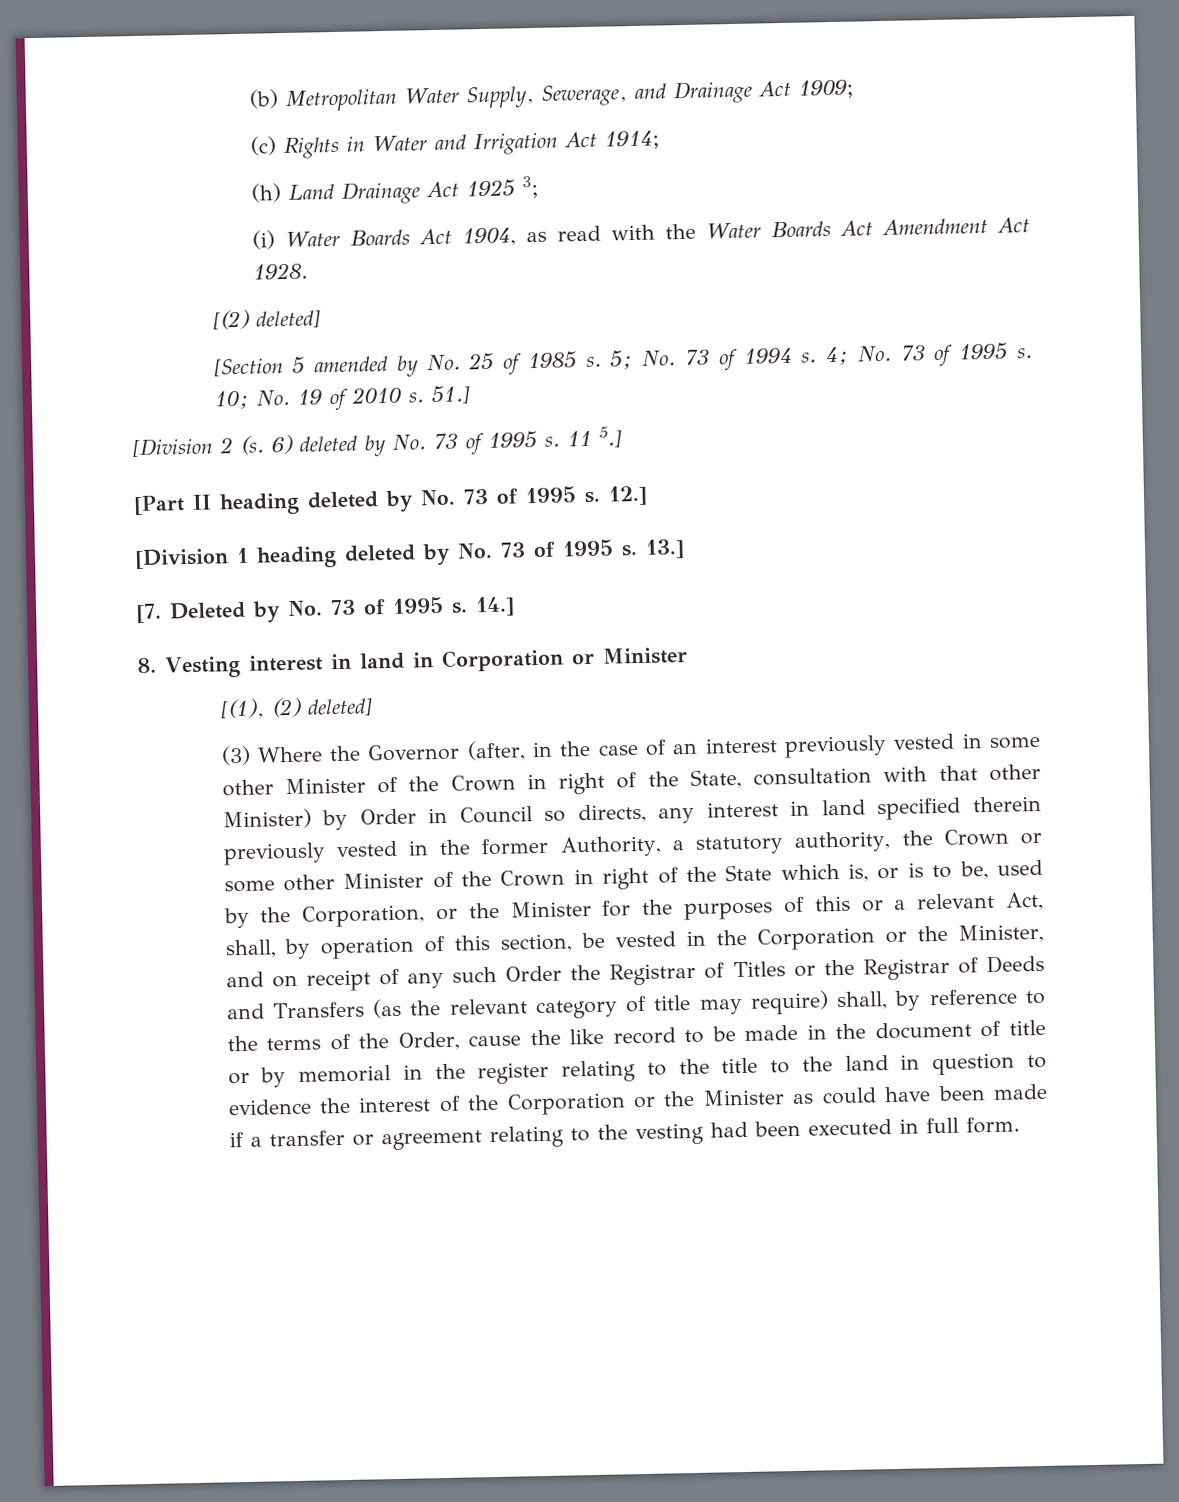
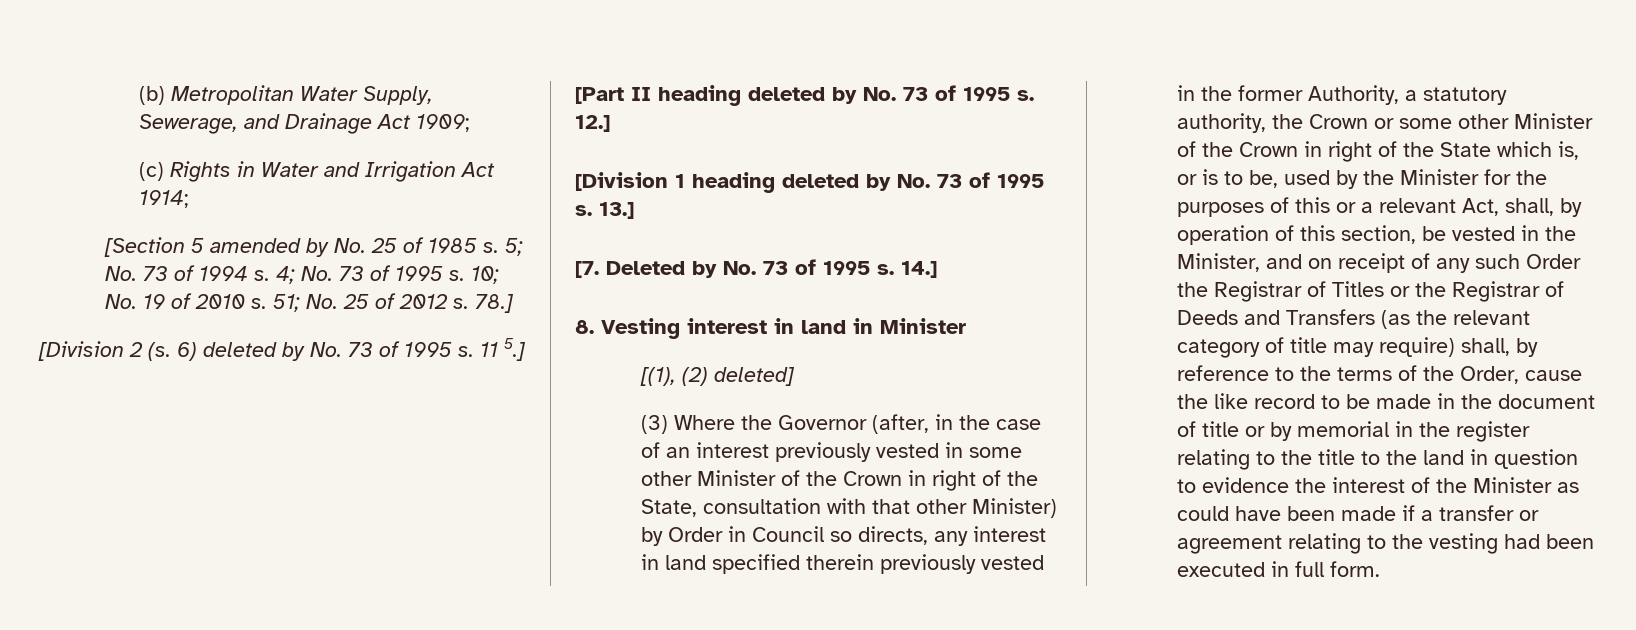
[250,175,539,205] [251,217,1030,250] [252,262,308,280] [212,309,321,330] // (h) Land Drainage Act 1925 3; // (i) Water Boards Act 1904, as read with the Water Boards Act Amendment Act 1928. // [(2) deleted] -> (189, 199) none
[430,385,470,405] 51.] -> [273,293,515,313] 51; No. 25 of 2012 s. 78.]
[440,648,595,672] Corporation or -> (873, 326) none
[302,902,500,928] Corporation, or the -> (1395, 177) none
[757,925,949,951] Corporation or the -> (1577, 233) none
[506,1090,696,1116] Corporation or the -> (1468, 485) none

